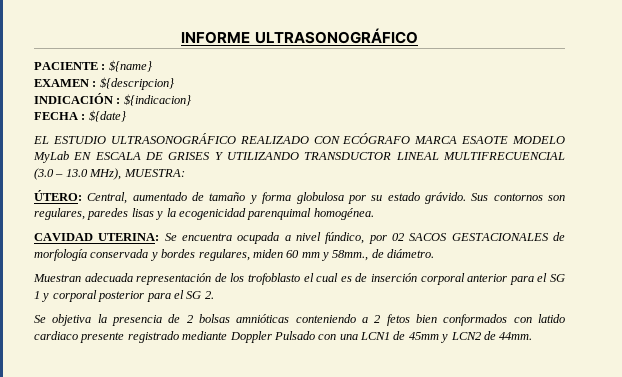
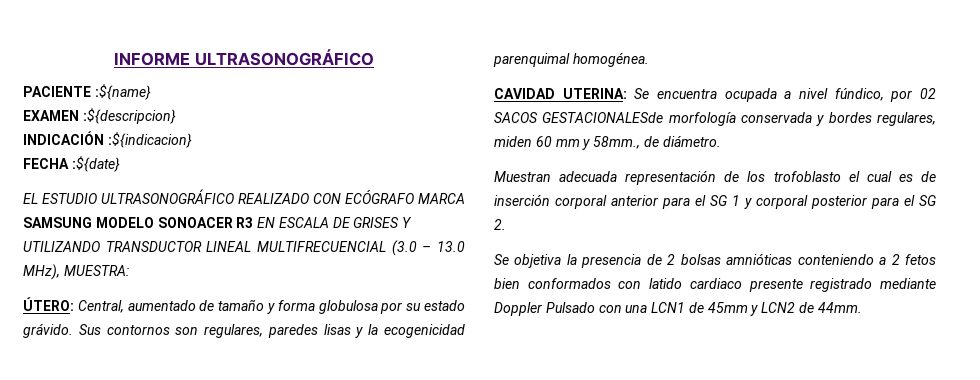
[101,60,152,72] : ${name} -> [94,84,151,100] :${name}
[92,77,174,90] : ${descripcion} -> [82,108,176,124] :${descripcion}
[116,94,191,106] : ${indicacion} -> [107,132,192,148] :${indicacion}
[81,110,126,122] : ${date} -> [71,156,120,172] :${date}
[461,136,565,144] [33,151,69,163] ESAOTE MODELO MyLab -> [23,217,254,228] SAMSUNG MODELO SONOACER R3
[451,232,565,241] GESTACIONALES de -> [542,112,664,123] GESTACIONALESde

